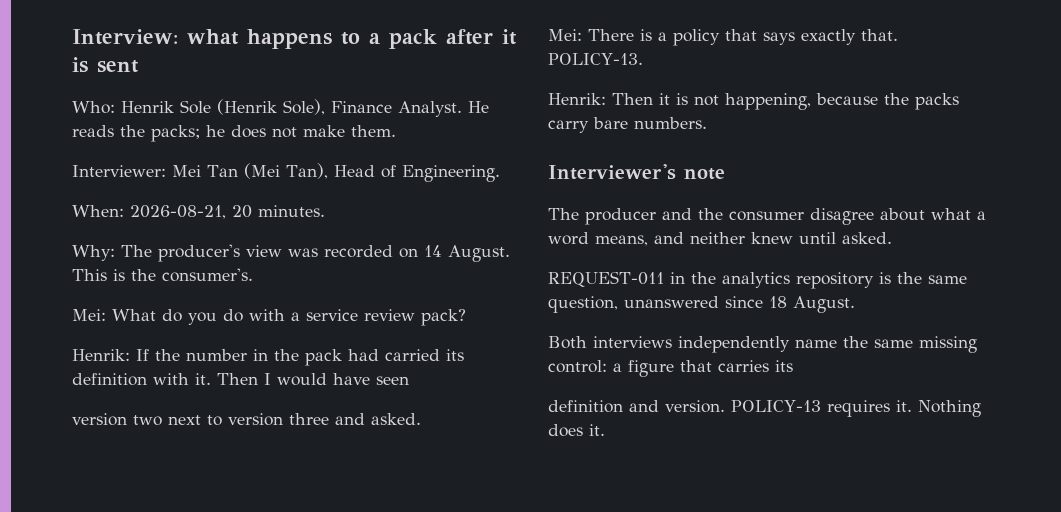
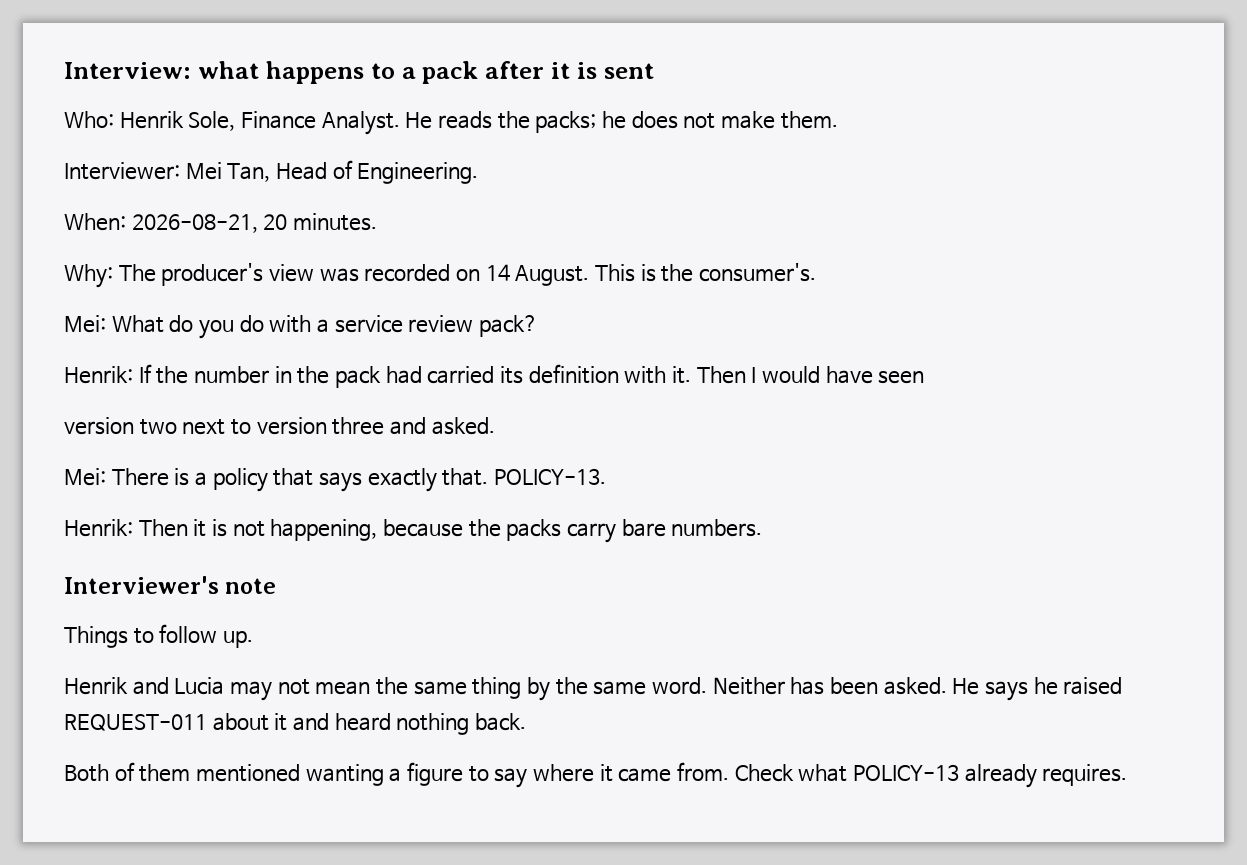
[180,99,325,115] Sole (Henrik Sole), -> [188,111,236,131] Sole,
[207,163,328,179] Tan (Mei Tan), -> [227,163,271,182] Tan,
[548,208,986,225] [548,232,892,246] [548,271,967,289] [548,296,855,313] [548,336,977,353] [548,360,793,377] [548,400,981,417] [548,424,605,437] The producer and the consumer disagree about what a word means, and neither knew until asked. // REQUEST-011 in the analytics repository is the same question, unanswered since 18 August. // Both interviews independently name the same missing control: a figure that carries its // definition and version. POLICY-13 requires it. Nothing does it. -> [64,624,254,648] [64,677,1123,701] [64,713,526,735] [64,762,1128,788] Things to follow up. // Henrik and Lucia may not mean the same thing by the same word. Neither has been asked. He says he raised REQUEST-011 about it and heard nothing back. // Both of them mentioned wanting a figure to say where it came from. Check what POLICY-13 already requires.

